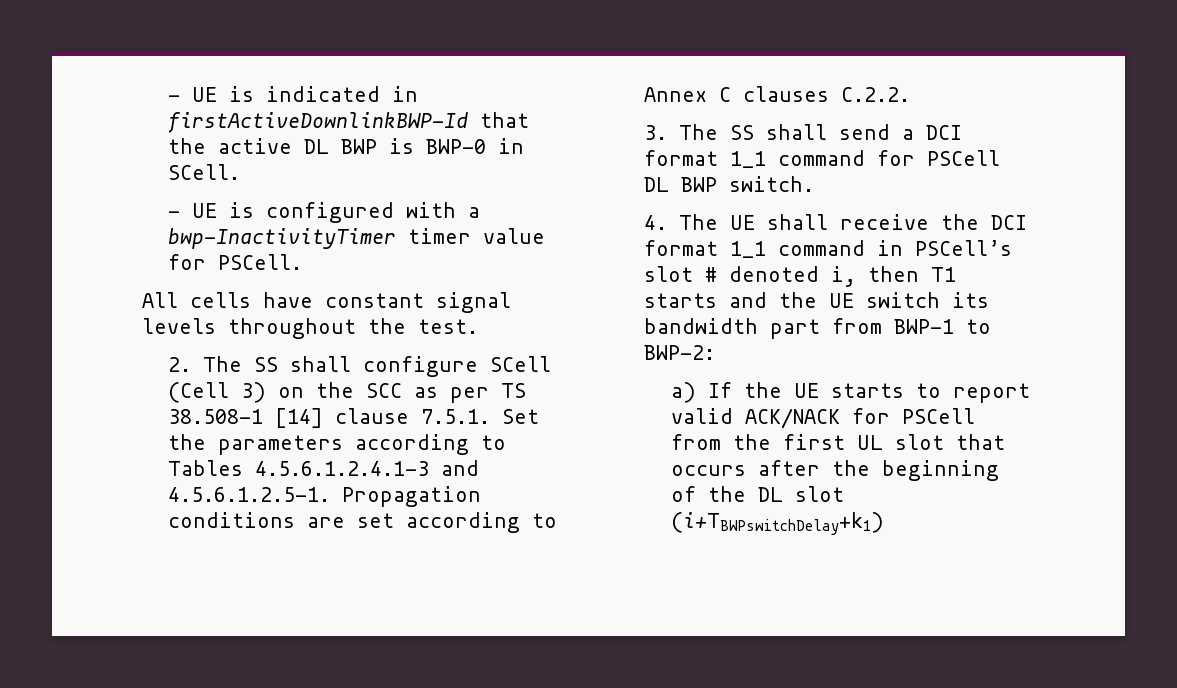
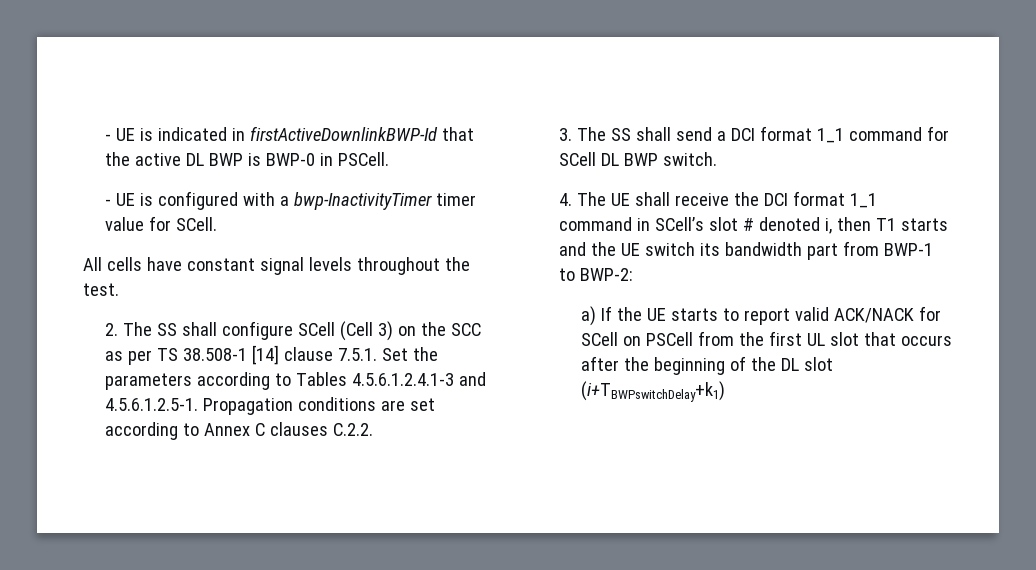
[168,164,241,180] SCell. -> [337,152,389,166] PSCell.
[218,254,303,270] PSCell. -> [175,217,217,231] SCell.
[927,150,1001,166] PSCell -> [559,152,597,166] SCell
[915,240,1013,256] PSCell’s -> [654,217,704,231] SCell’s
(890, 416) none -> [581,332,642,346] SCell on

